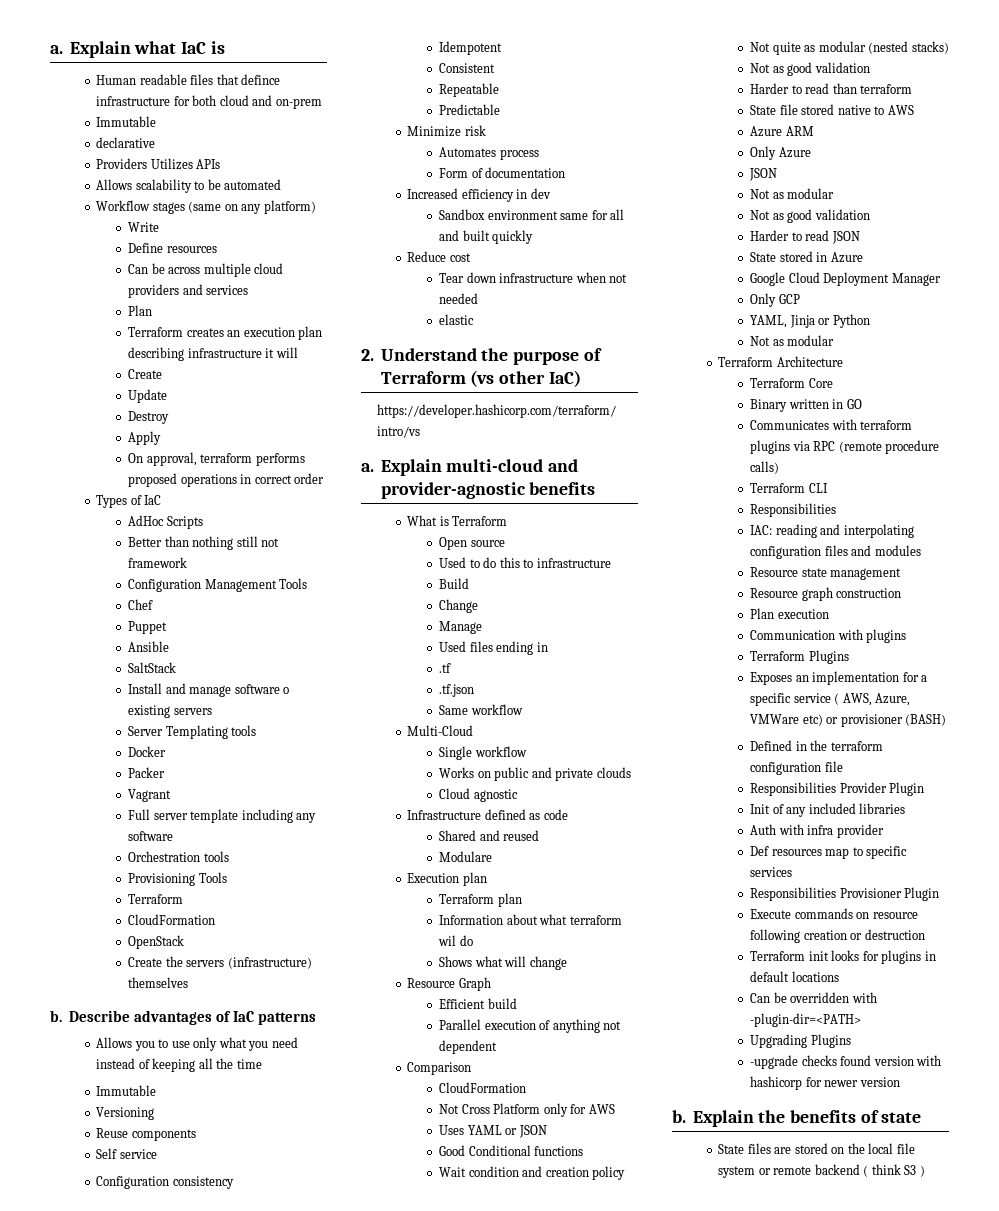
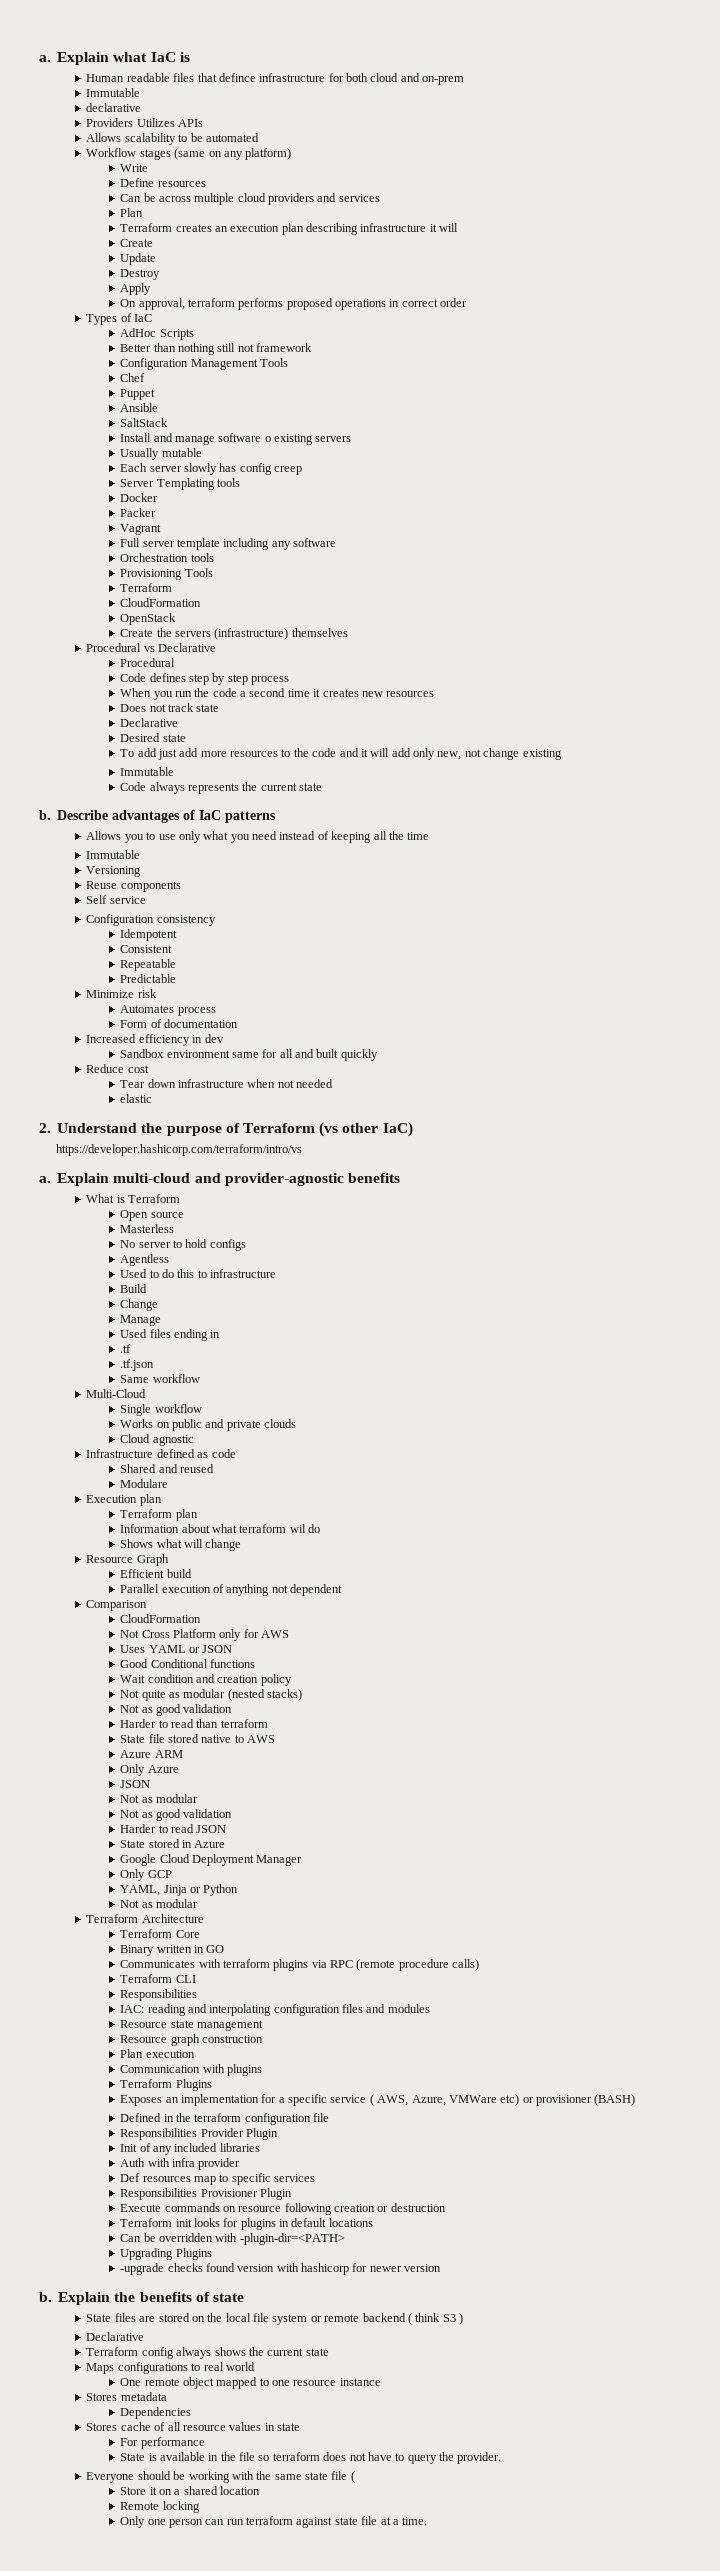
(212, 711) none -> [120,448,202,460] [120,463,303,475] // Usually mutable // Each server slowly has config creep
(189, 982) none -> [86,643,217,652] [120,658,176,667] [120,673,290,685] [120,688,435,700] [120,703,220,712] [120,718,179,727] [120,733,186,742] [120,748,562,760] [120,767,175,776] [120,782,323,794] // Procedural vs Declarative // Procedural // Code defines step by step process // When you run the code a second time it creates new resources // Does not track state // Declarative // Desired state // To add just add more resources to the code and it will add only new, not change existing // Immutable // Code always represents the current state
(505, 543) none -> [120,1224,175,1233] [120,1239,246,1251] [120,1254,170,1266] // Masterless // No server to hold configs // Agentless
(925, 1171) none -> [86,2332,145,2341] [86,2347,329,2359] [86,2362,255,2374] [120,2377,381,2389] [86,2392,167,2401] [120,2407,192,2419] [86,2422,301,2431] [120,2437,205,2449] [120,2452,502,2464] [86,2471,355,2483] [120,2486,261,2495] [120,2501,200,2513] [120,2516,428,2528] // Declarative // Terraform config always shows the current state // Maps configurations to real world // One remote object mapped to one resource instance // Stores metadata // Dependencies // Stores cache of all resource values in state // For performance // State is available in the file so terraform does not have to query the provider. // Everyone should be working with the same state file ( // Store it on a shared location // Remote locking // Only one person can run terraform against state file at a time.

